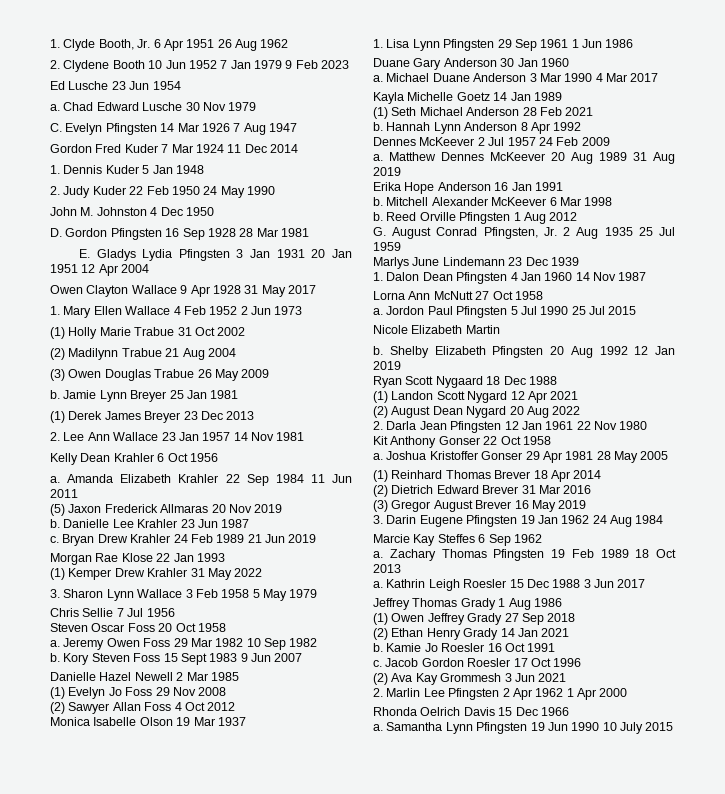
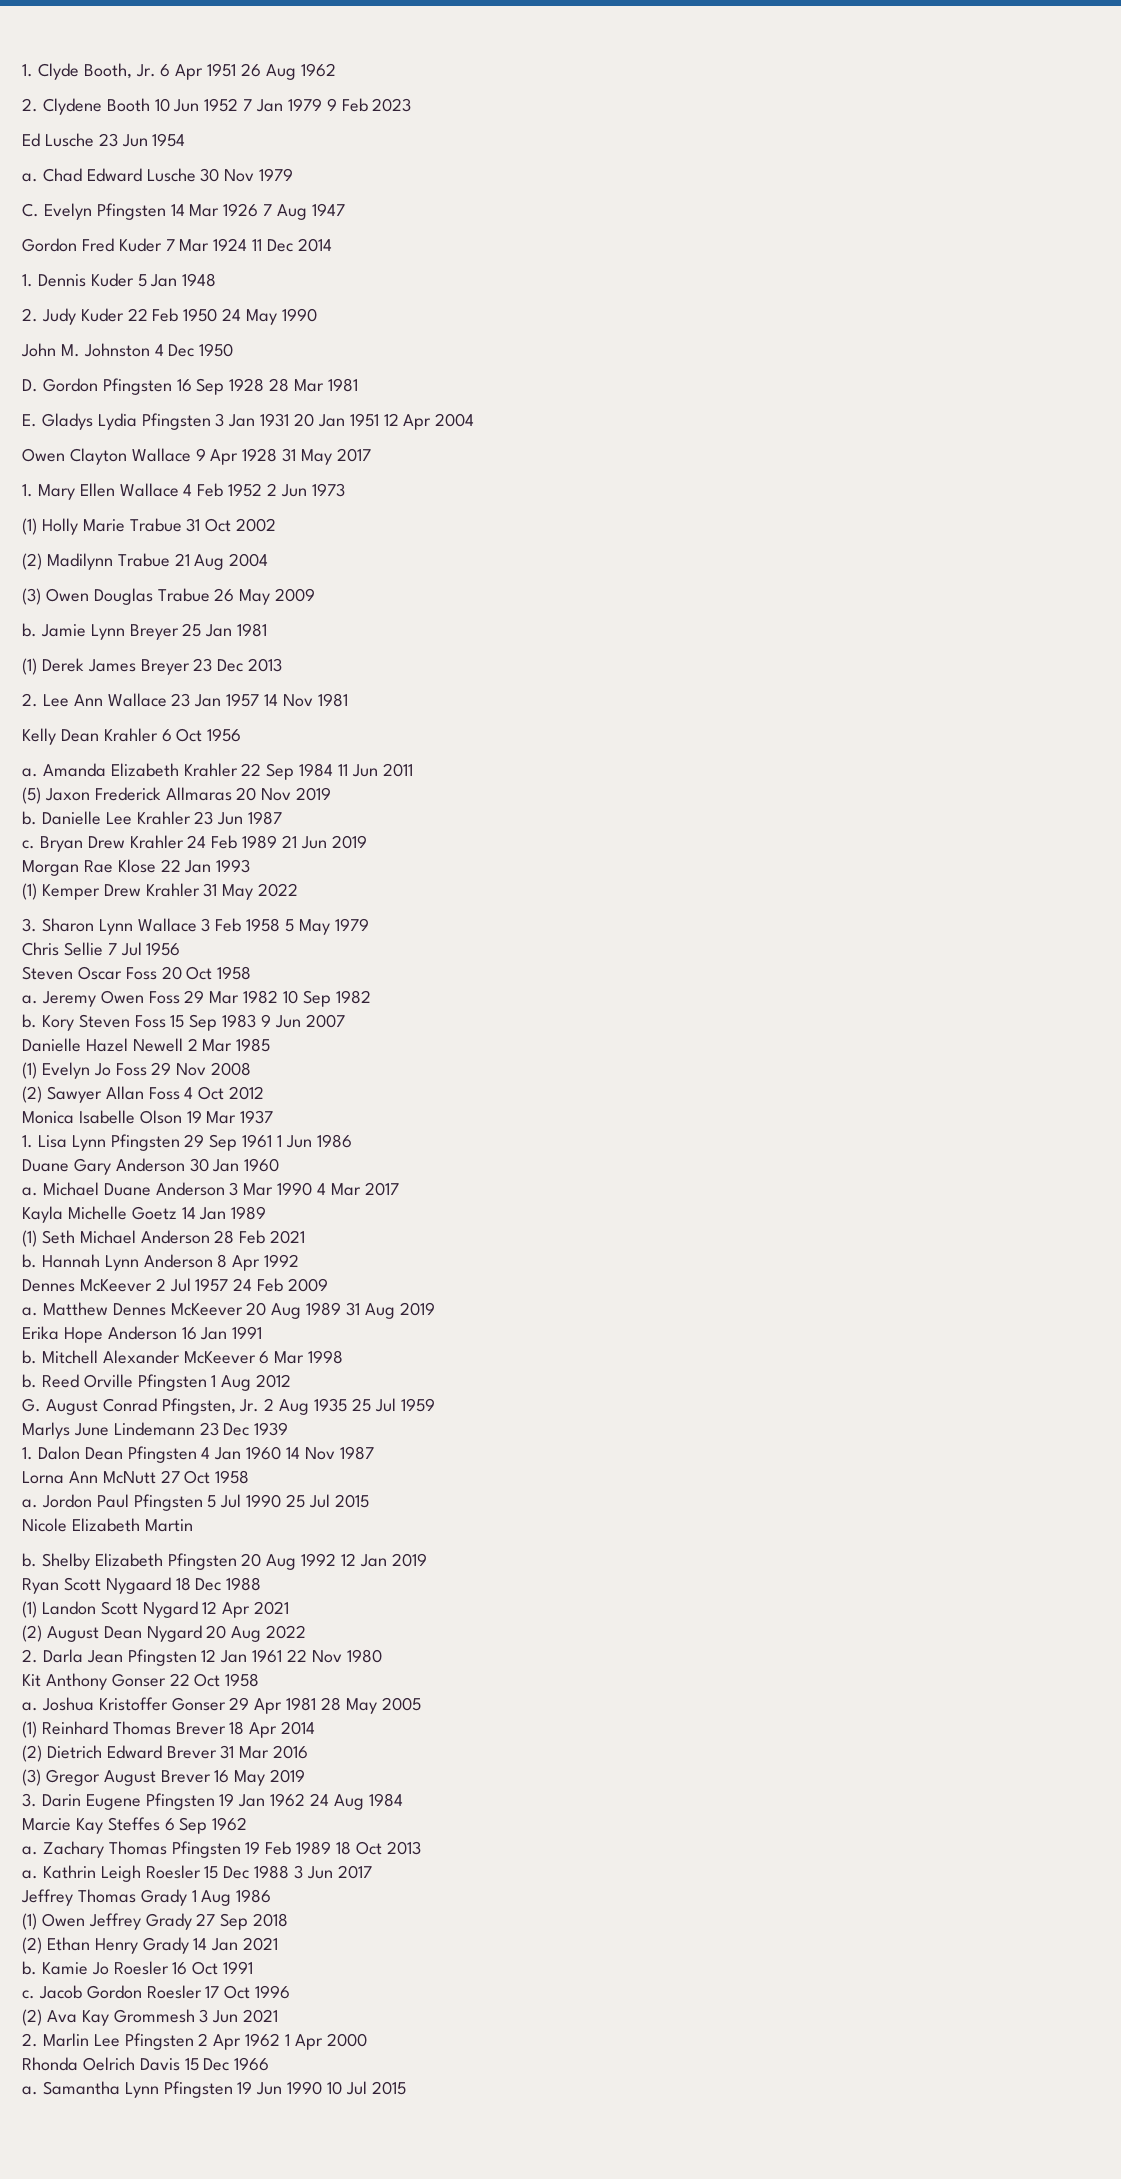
[180,653,207,665] Sept -> [189,1014,218,1031] Sep
[620,722,643,734] July -> [345,2081,367,2095] Jul

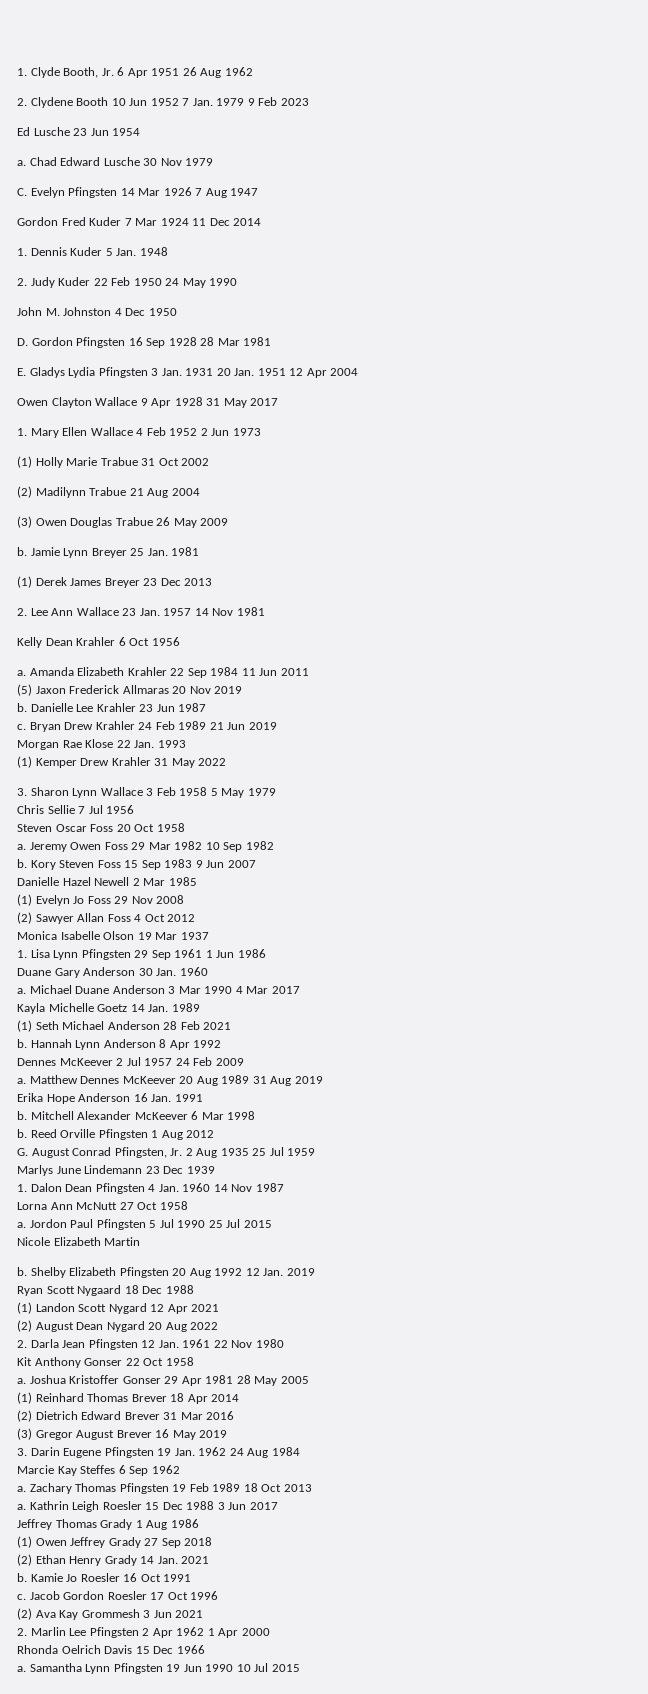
[256,99,284,112] Jan -> [192,98,213,106] Jan.
[150,274,178,287] Jan -> [116,248,137,256] Jan.
[228,414,256,427] Jan -> [161,368,182,376] Jan.
[317,414,345,427] Jan -> [234,368,255,376] Jan.
[205,624,233,637] Jan -> [147,548,168,556] Jan.
[194,694,222,707] Jan -> [139,608,160,616] Jan.
[184,860,212,873] Jan -> [134,740,155,748] Jan.
[212,1159,240,1172] Jan -> [156,968,177,976] Jan.
[199,1207,227,1220] Jan -> [148,1004,169,1012] Jan.
[200,1327,228,1340] Jan -> [151,1094,172,1102] Jan.
[214,1447,242,1460] Jan -> [158,1184,179,1192] Jan.
[359,1554,387,1567] Jan -> [263,1268,284,1276] Jan.
[220,1650,248,1663] Jan -> [158,1340,179,1348] Jan.
[238,1794,266,1807] Jan -> [174,1448,195,1456] Jan.
[211,1938,239,1951] Jan -> [157,1556,178,1564] Jan.

